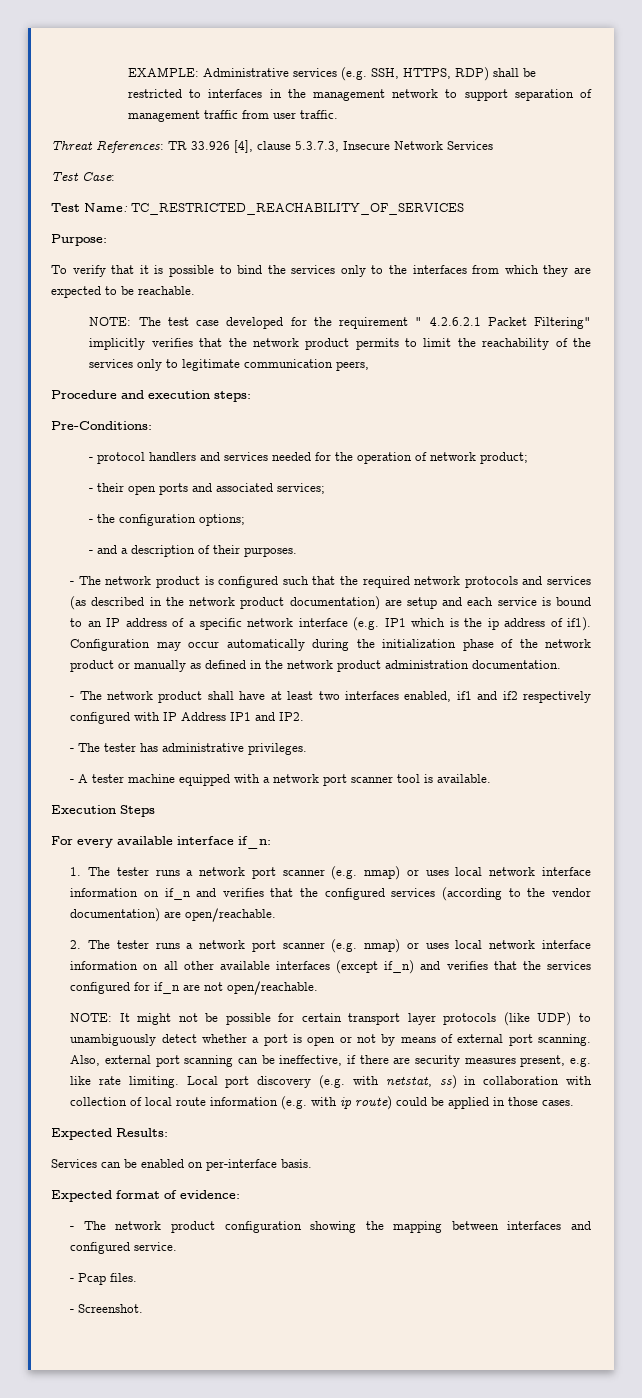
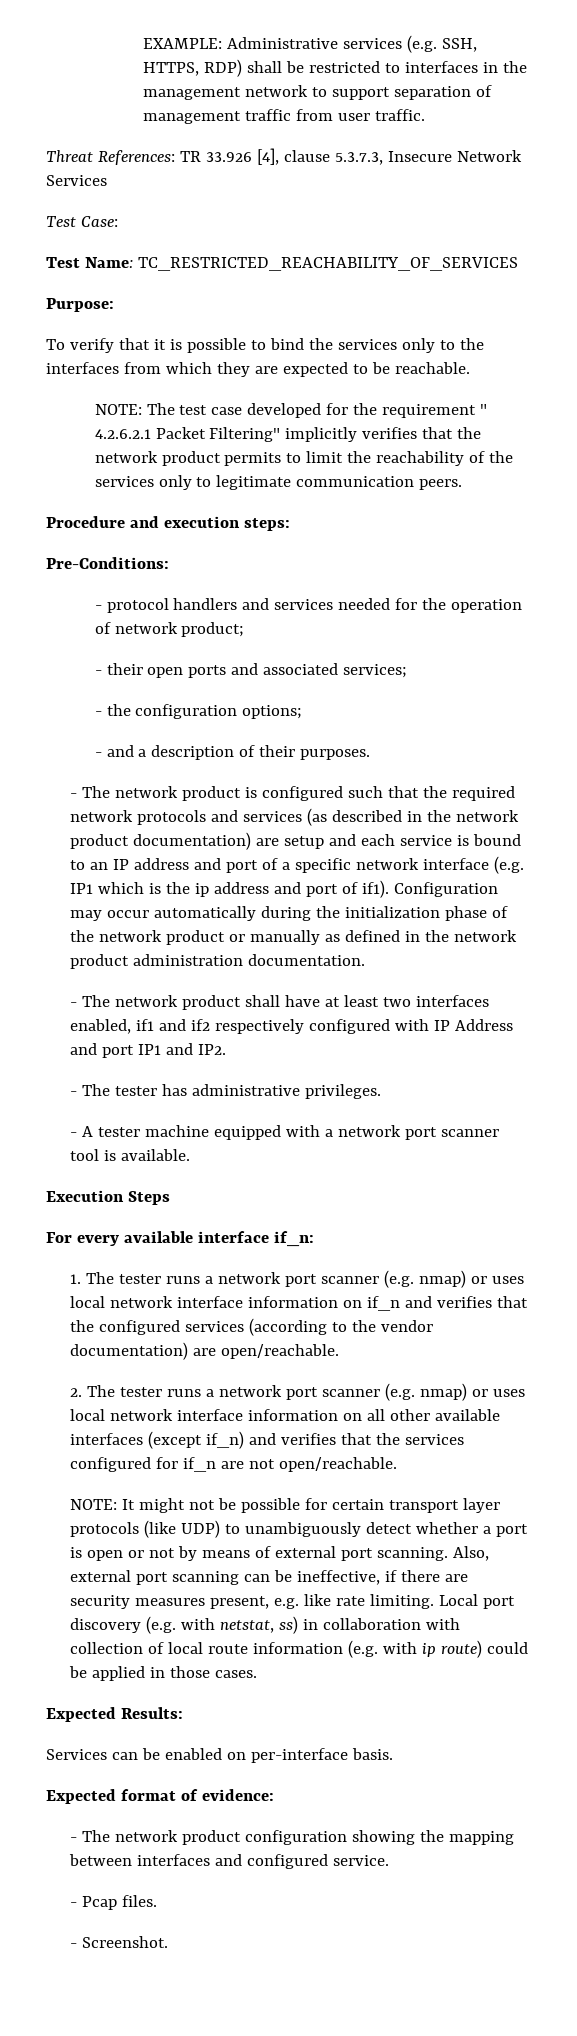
[336,361,370,371] peers, -> [419,479,463,490] peers.
(167, 622) none -> [194,858,259,873] and port
(546, 622) none -> [274,882,339,897] and port
(227, 716) none -> [70,1043,135,1058] and port

